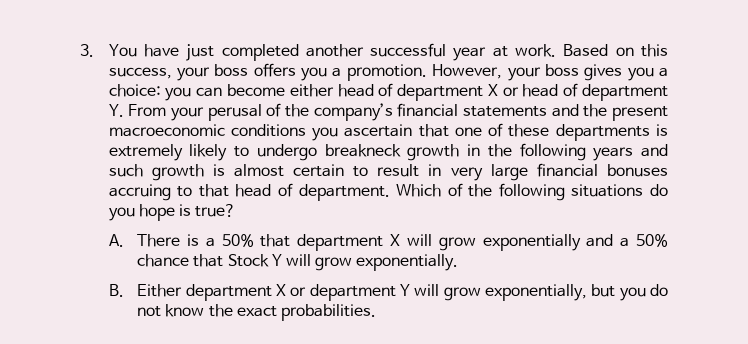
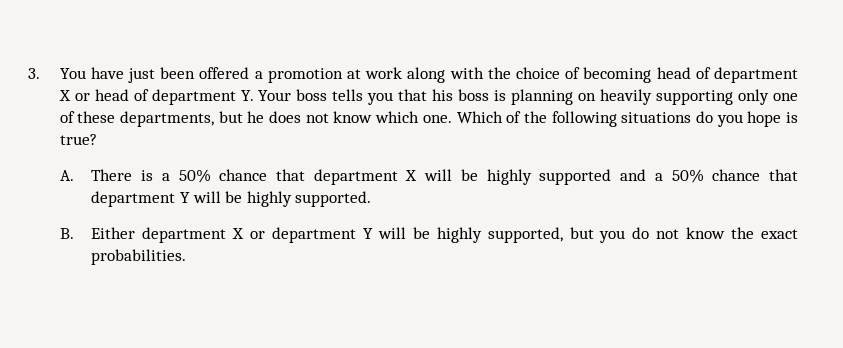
[221,43,668,61] [108,63,668,81] [108,84,334,101] completed another successful year at work. Based on this success, your boss offers you a promotion. However, your boss gives you a choice: you can become either -> [160,67,652,83] been offered a promotion at work along with the choice of becoming
[128,103,668,121] [108,123,668,141] [108,143,668,161] [108,163,668,181] [108,183,390,201] From your perusal of the company’s financial statements and the present macroeconomic conditions you ascertain that one of these departments is extremely likely to undergo breakneck growth in the following years and such growth is almost certain to result in very large financial bonuses accruing to that head of department. -> [258,89,798,105] [59,111,452,127] Your boss tells you that his boss is planning on heavily supporting only one of these departments, but he does not know which one.
(254, 240) none -> [219,169,268,181] chance
[438,234,581,251] grow exponentially -> [460,169,612,185] be highly supported
[227,254,459,271] Stock Y will grow exponentially. -> [91,191,372,207] department Y will be highly supported.
[443,284,587,301] grow exponentially, -> [412,227,563,243] be highly supported,

